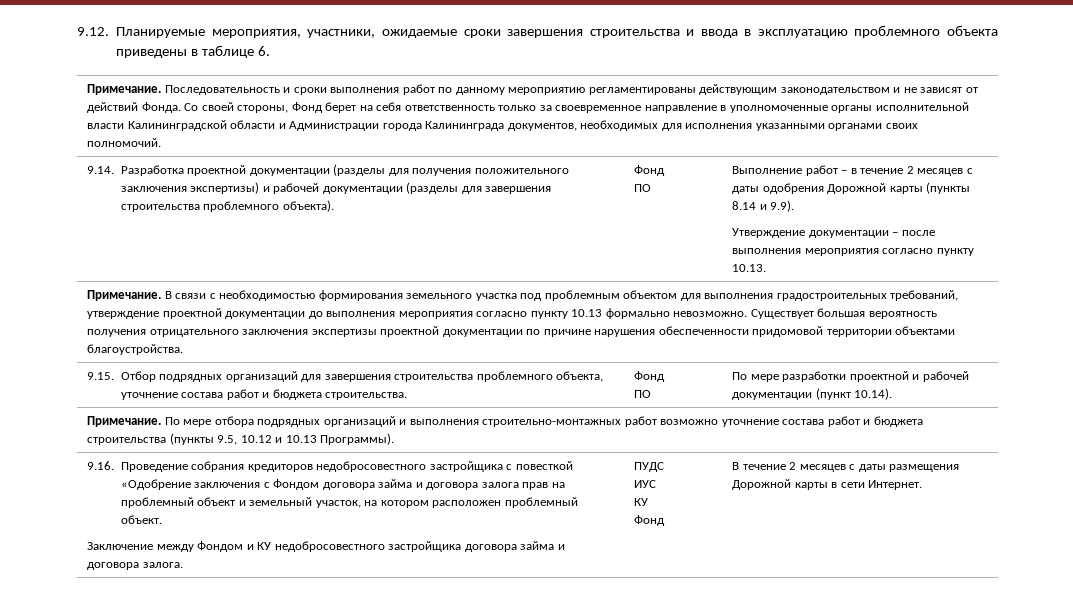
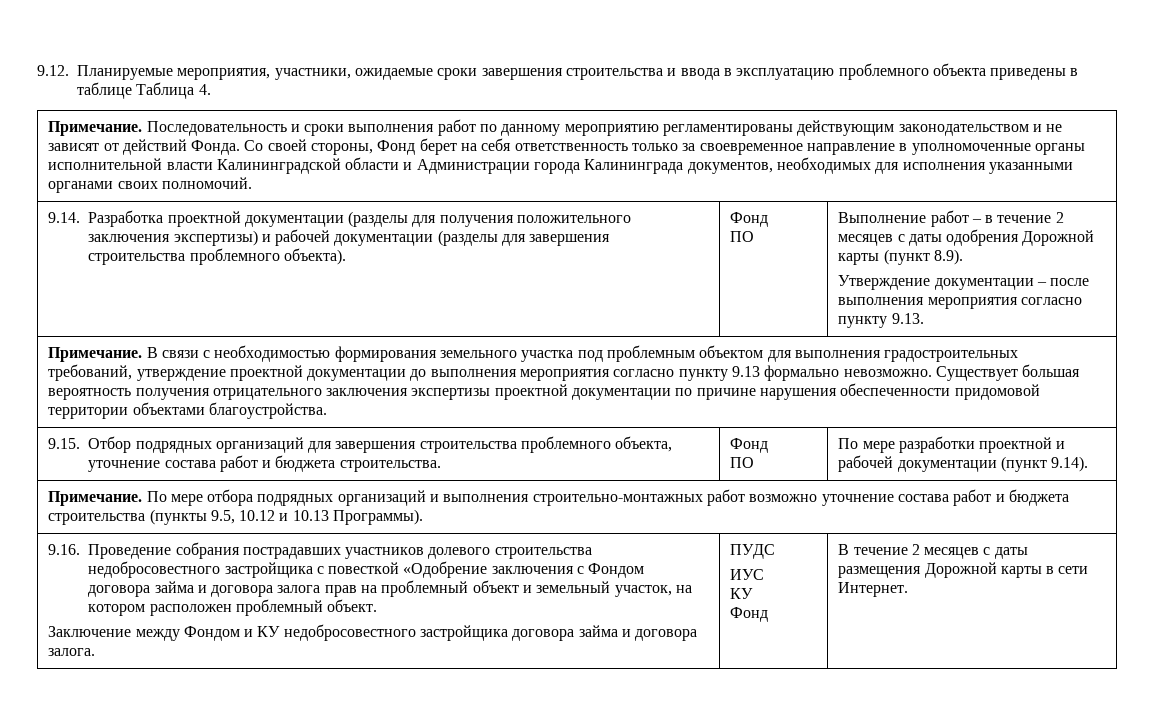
[257,46,270,56] 6. -> [136,82,211,99] Таблица 4.
[926,182,971,194] [732,200,795,212] (пункты 8.14 и 9.9). -> [883,249,963,265] (пункт 8.9).
[732,264,767,272] 10.13. -> [891,313,924,324] 9.13.
[571,309,603,317] 10.13 -> [732,366,761,377] 9.13
[854,388,893,400] 10.14). -> [1051,456,1089,472] 9.14).
[247,464,313,472] кредиторов -> [242,547,592,559] пострадавших участников долевого строительства

